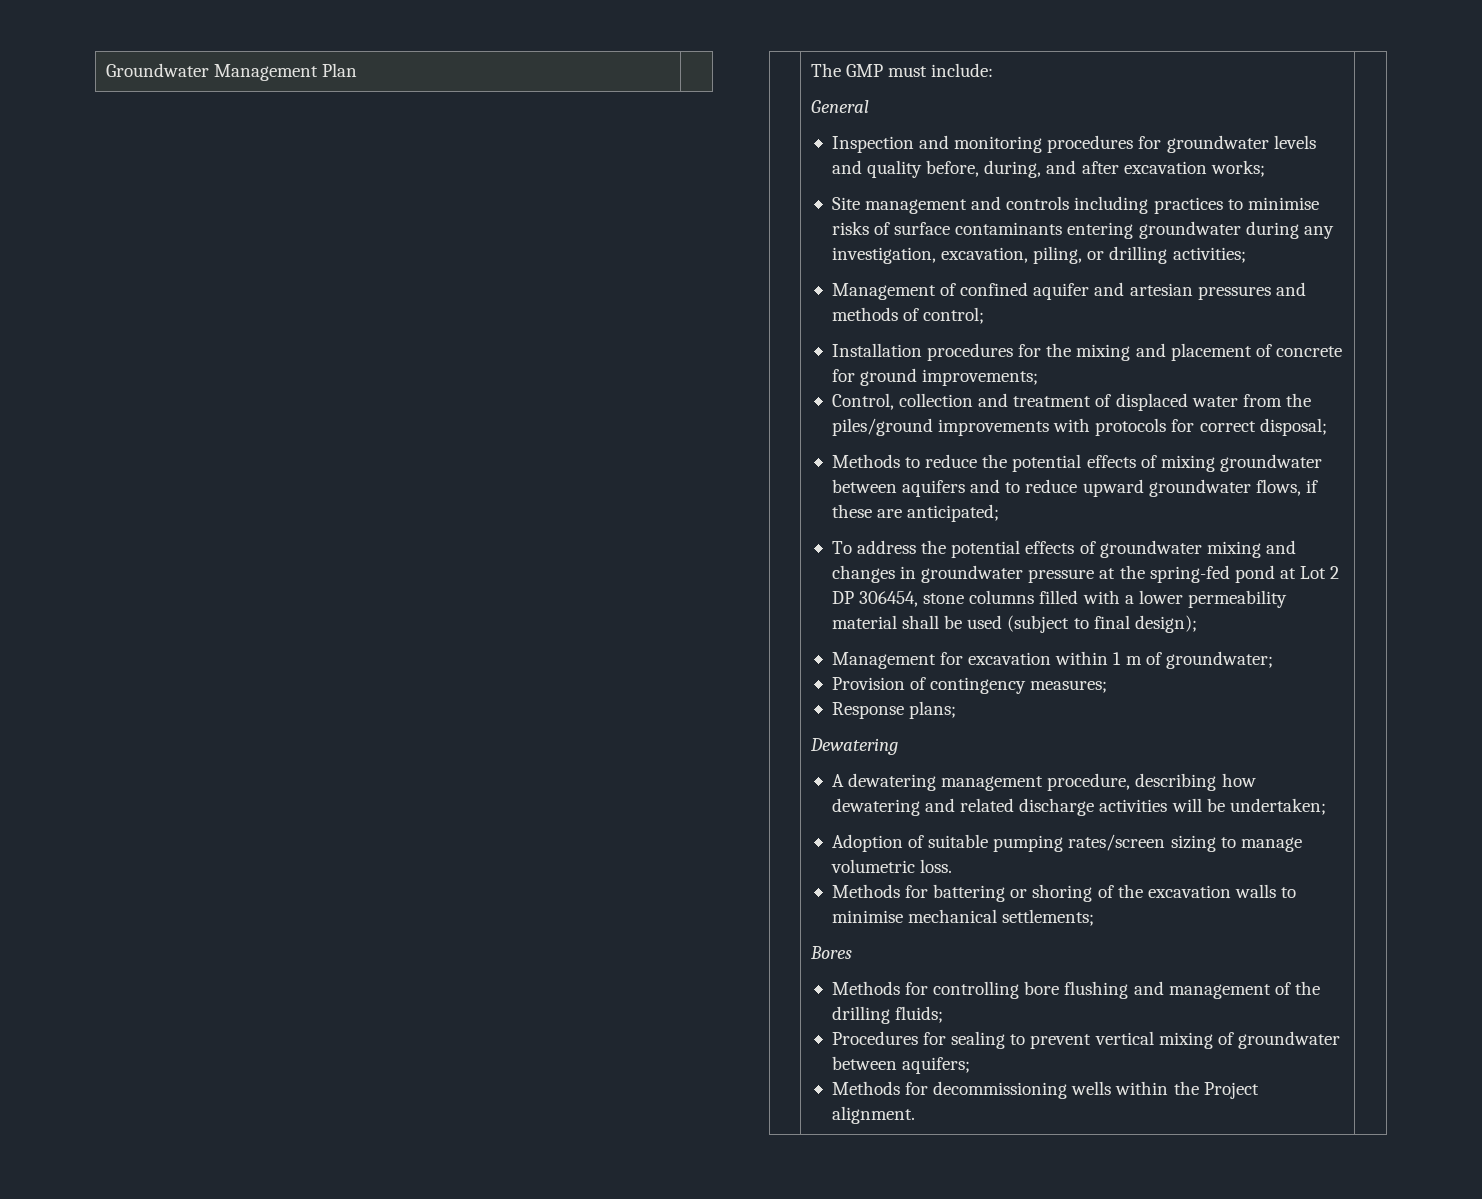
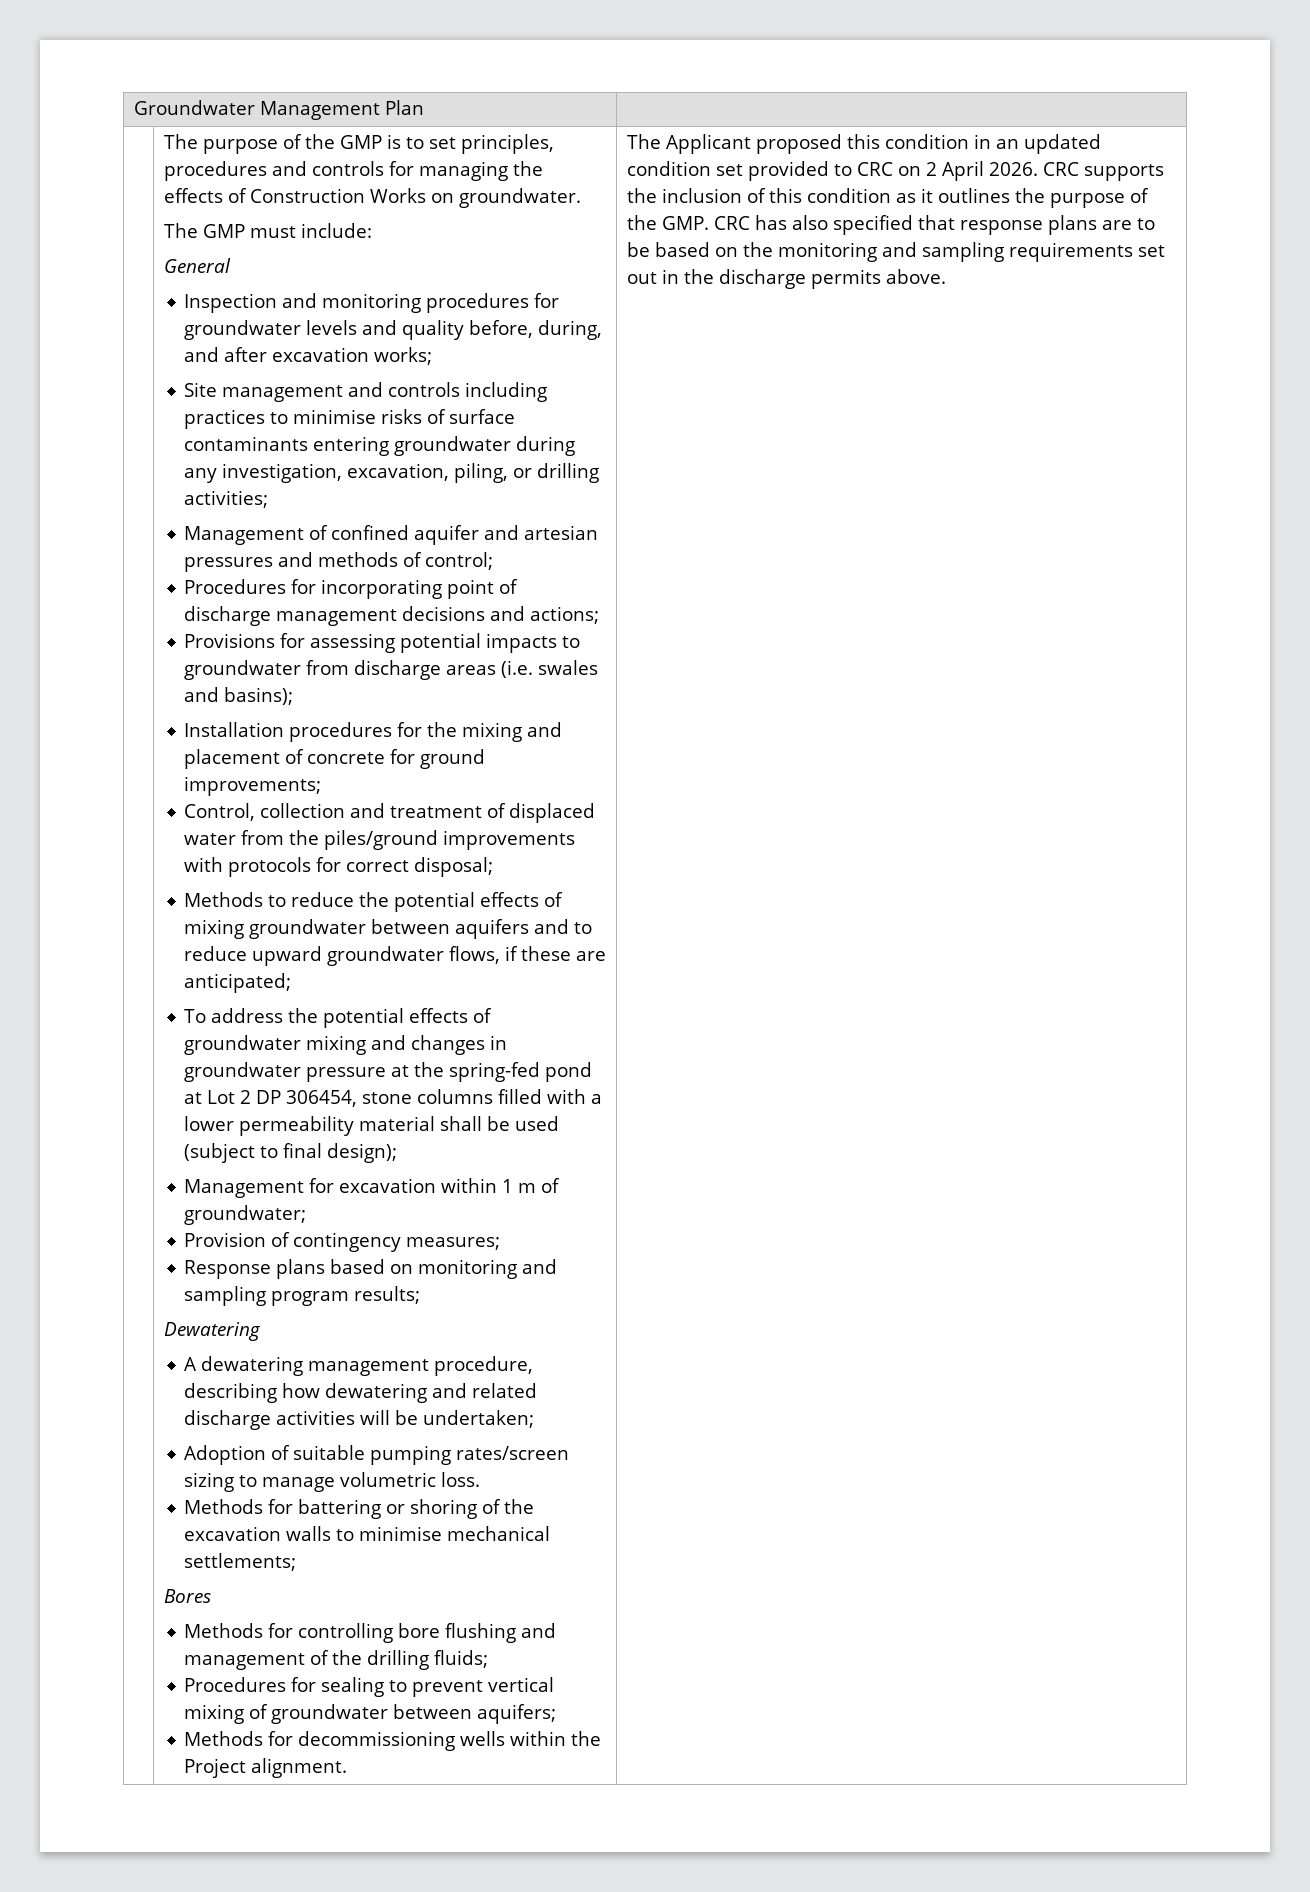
(841, 70) none -> [202,134,554,154] [163,161,543,181] [163,188,581,208] [163,223,198,238] purpose of the GMP is to set principles, procedures and controls for managing the effects of Construction Works on groundwater. // The
(985, 315) none -> [184,579,519,599] [184,606,600,626] [184,633,581,653] [184,660,599,680] [184,687,294,705] // Procedures for incorporating point of discharge management decisions and actions; // Provisions for assessing potential impacts to groundwater from discharge areas (i.e. swales and basins);
[908,701,956,719] plans; -> [276,1259,558,1279] [184,1286,421,1306] plans based on monitoring and sampling program results;
(915, 1115) none -> [626,134,1101,154] [626,161,1164,181] [626,188,1149,208] [626,215,1155,235] [626,242,1165,262] [626,269,946,289] The Applicant proposed this condition in an updated condition set provided to CRC on 2 April 2026. CRC supports the inclusion of this condition as it outlines the purpose of the GMP. CRC has also specified that response plans are to be based on the monitoring and sampling requirements set out in the discharge permits above.

